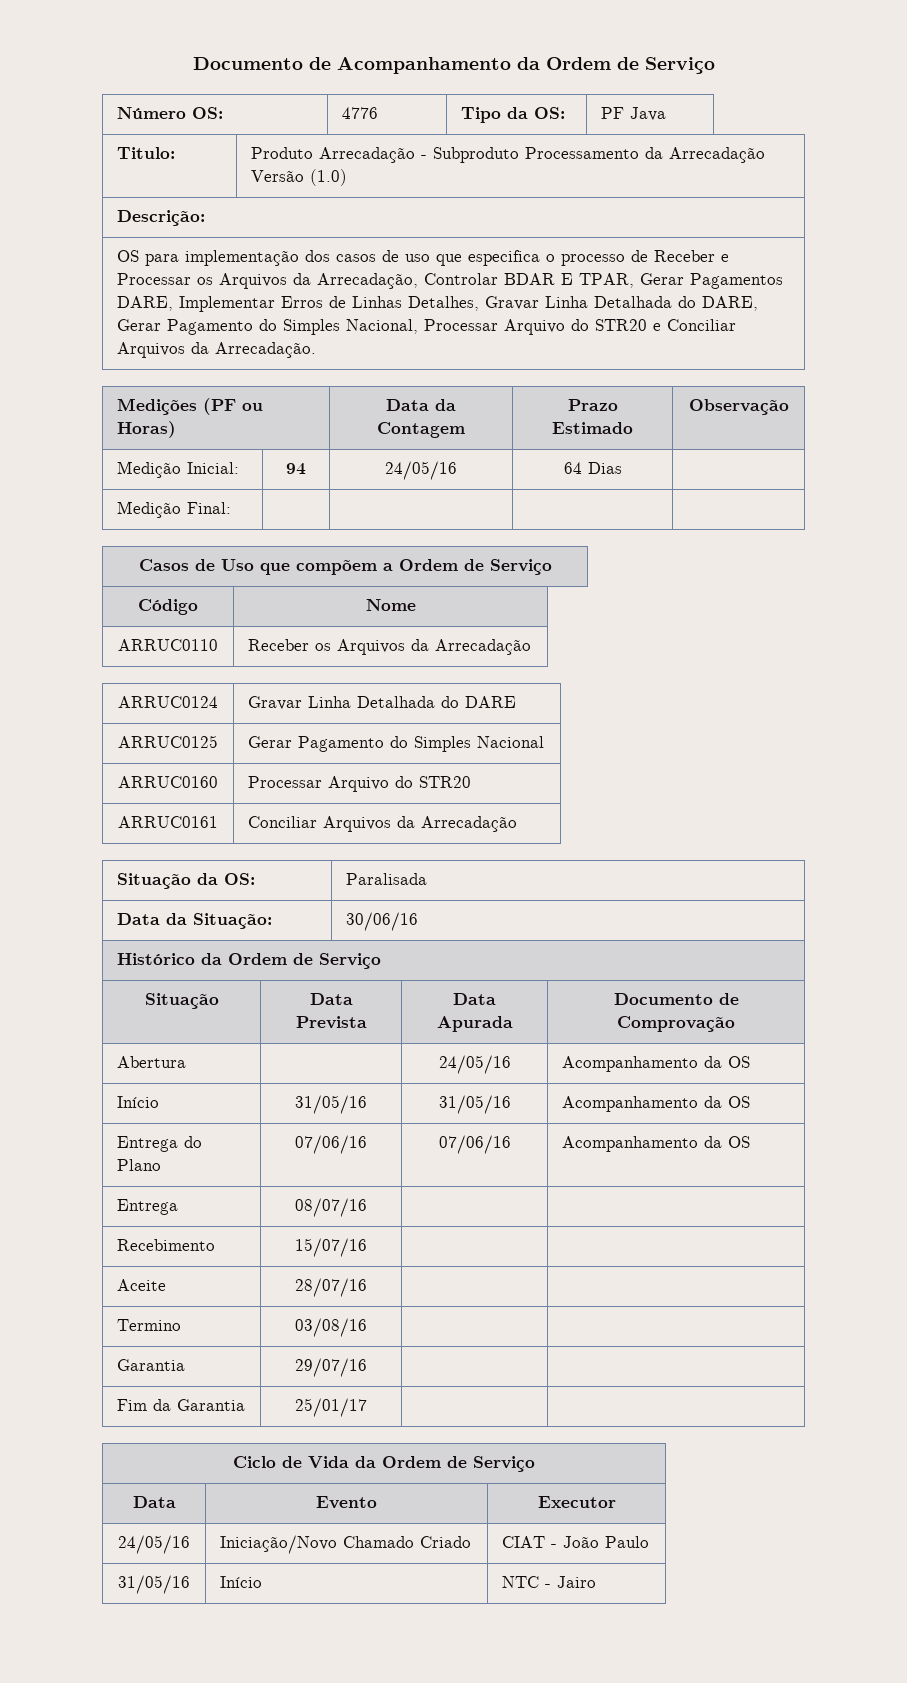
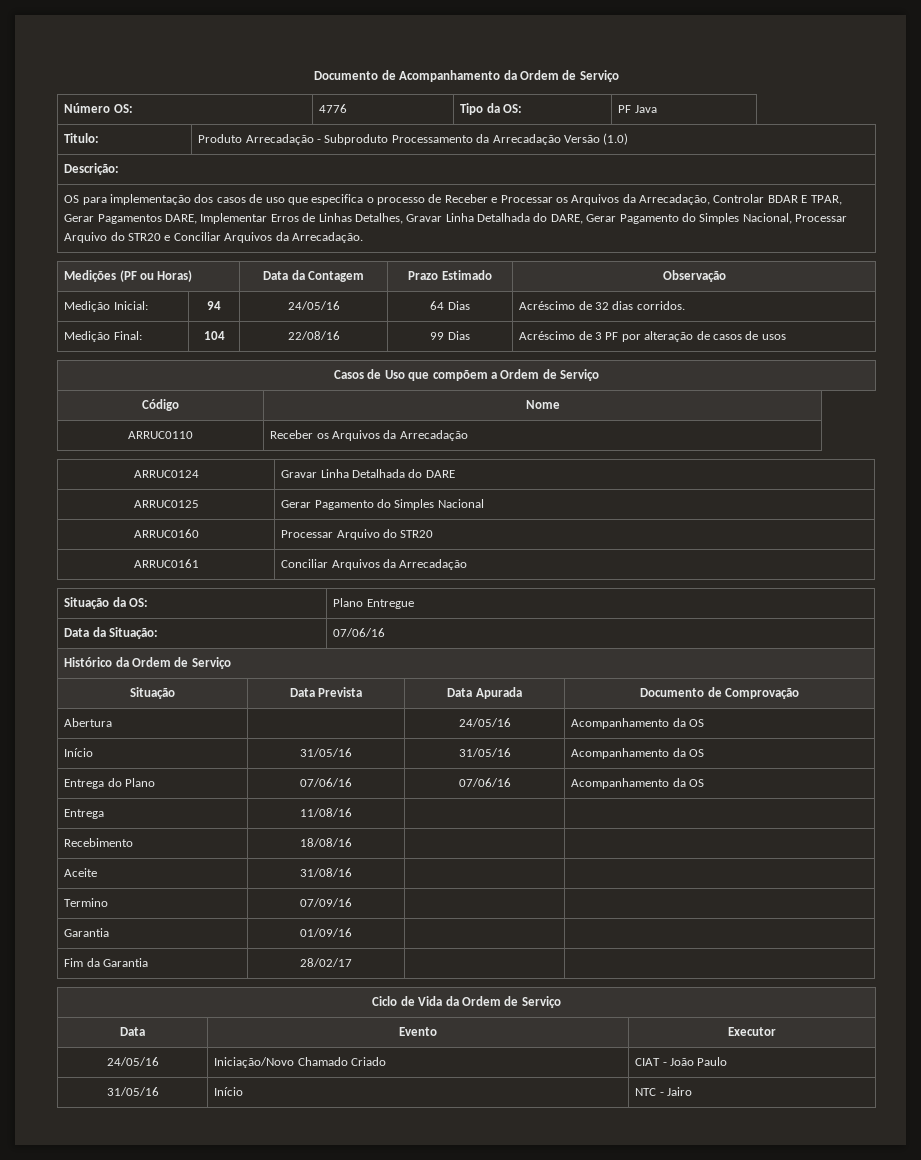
[117,501,232,518] // Medição Final: | | | | -> [519,301,685,310] [64,331,142,342] [203,331,225,340] [287,331,340,340] [430,331,470,340] [519,331,786,342] Acréscimo de 32 dias corridos. // Medição Final: | 104 | 22/08/16 | 99 Dias | Acréscimo de 3 PF por alteração de casos de usos
[346,873,428,885] Paralisada -> [333,598,414,609] Plano Entregue
[346,912,419,931] 30/06/16 -> [333,628,386,637] 07/06/16
[295,1198,367,1217] 08/07/16 -> [300,808,352,817] 11/08/16
[295,1238,367,1257] 15/07/16 -> [300,838,352,847] 18/08/16
[295,1278,367,1297] 28/07/16 -> [300,868,352,877] 31/08/16
[295,1318,367,1337] [117,1359,186,1371] [295,1358,367,1377] 03/08/16 | | // Garantia | 29/07/16 -> [300,898,352,907] [64,928,110,937] [300,928,352,937] 07/09/16 | | // Garantia | 01/09/16
[295,1398,367,1417] 25/01/17 -> [300,958,352,967] 28/02/17

